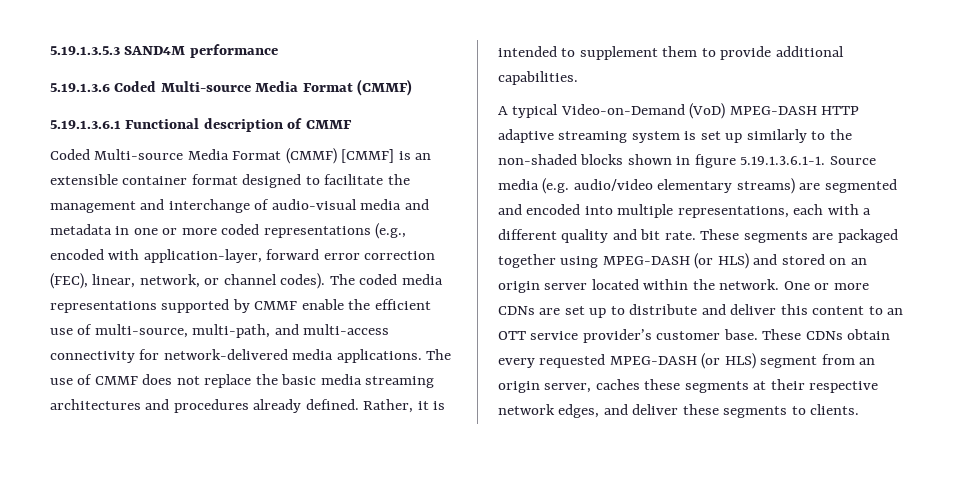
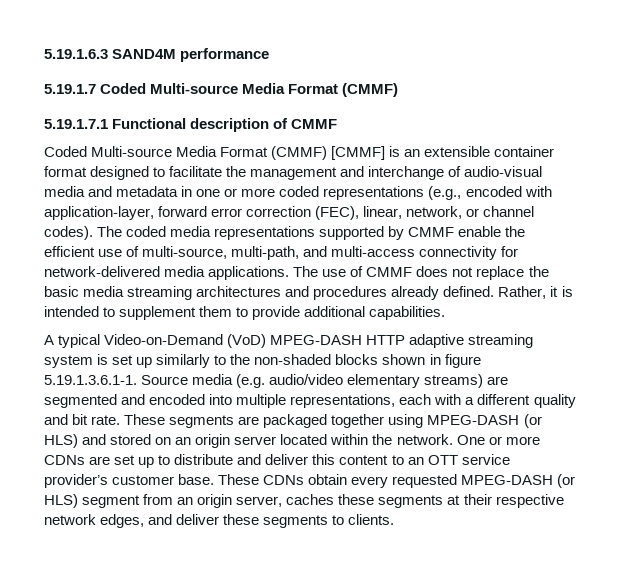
[50,46,120,55] 5.19.1.3.5.3 -> [44,49,108,59] 5.19.1.6.3
[50,83,110,92] 5.19.1.3.6 -> [44,84,96,94] 5.19.1.7
[50,120,121,129] 5.19.1.3.6.1 -> [44,119,108,129] 5.19.1.7.1

